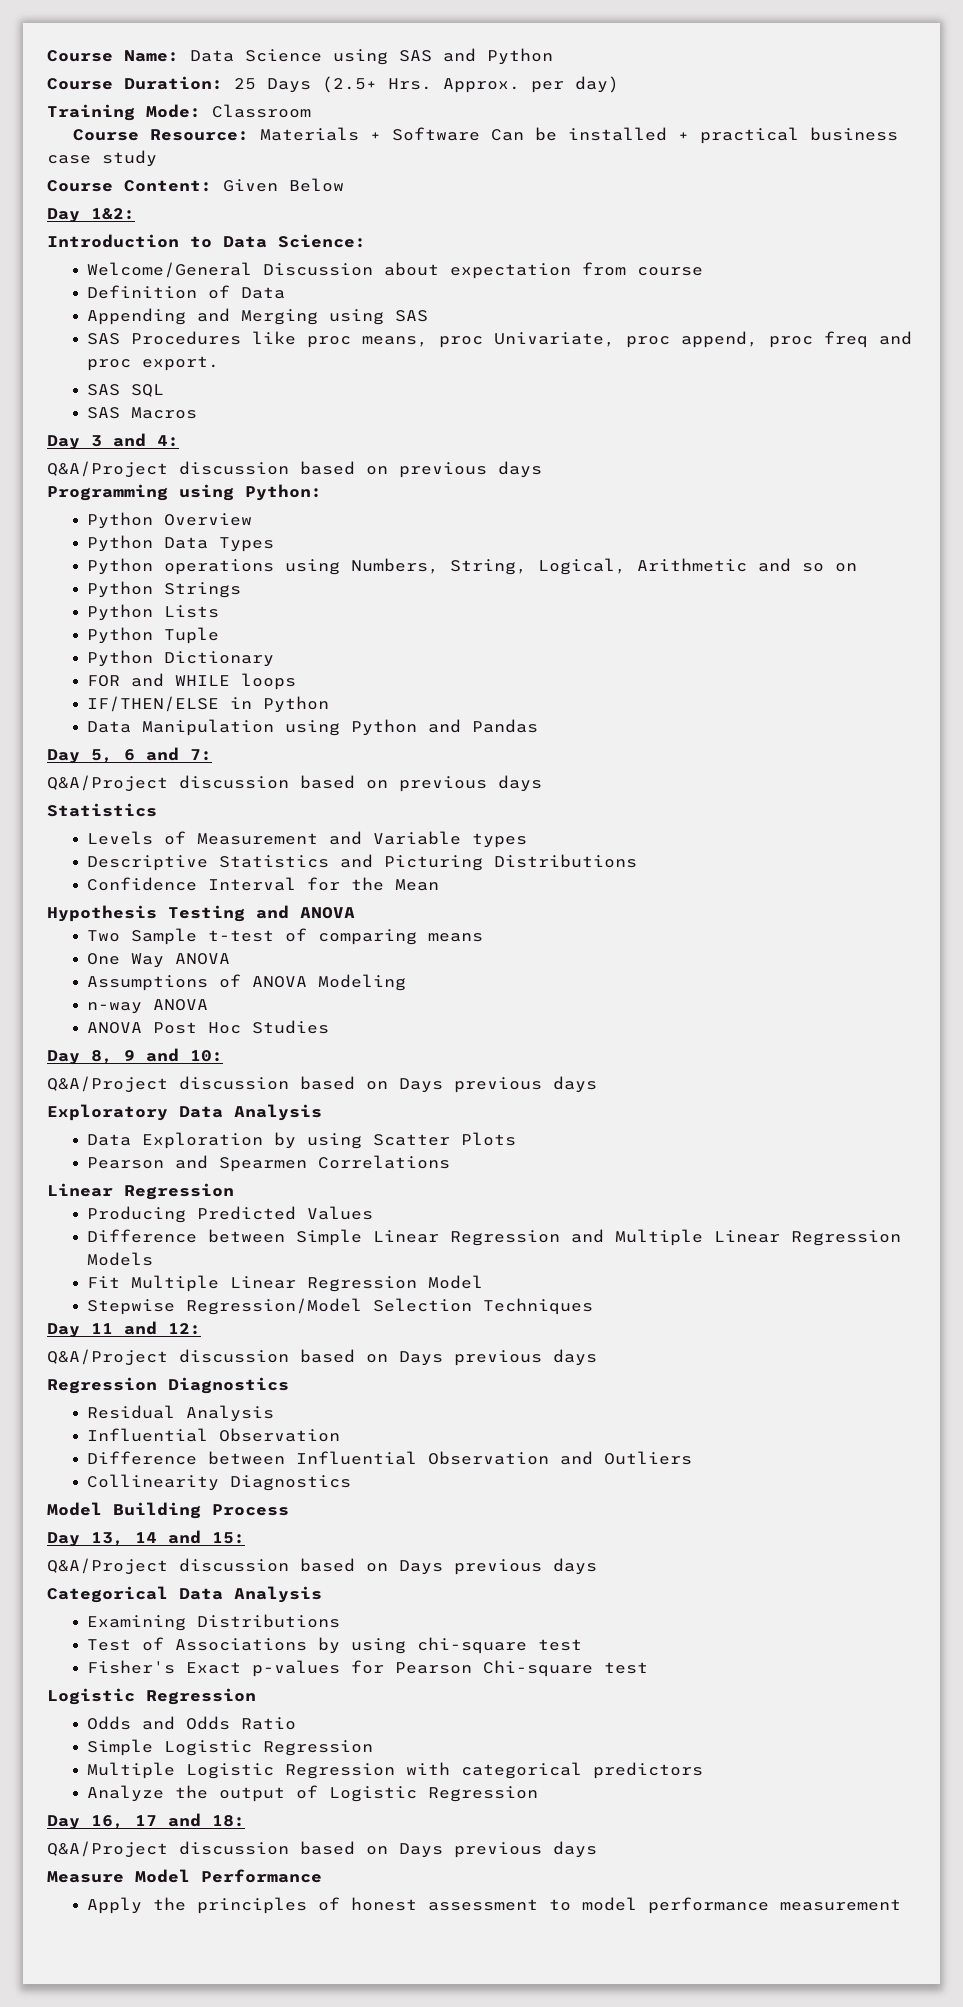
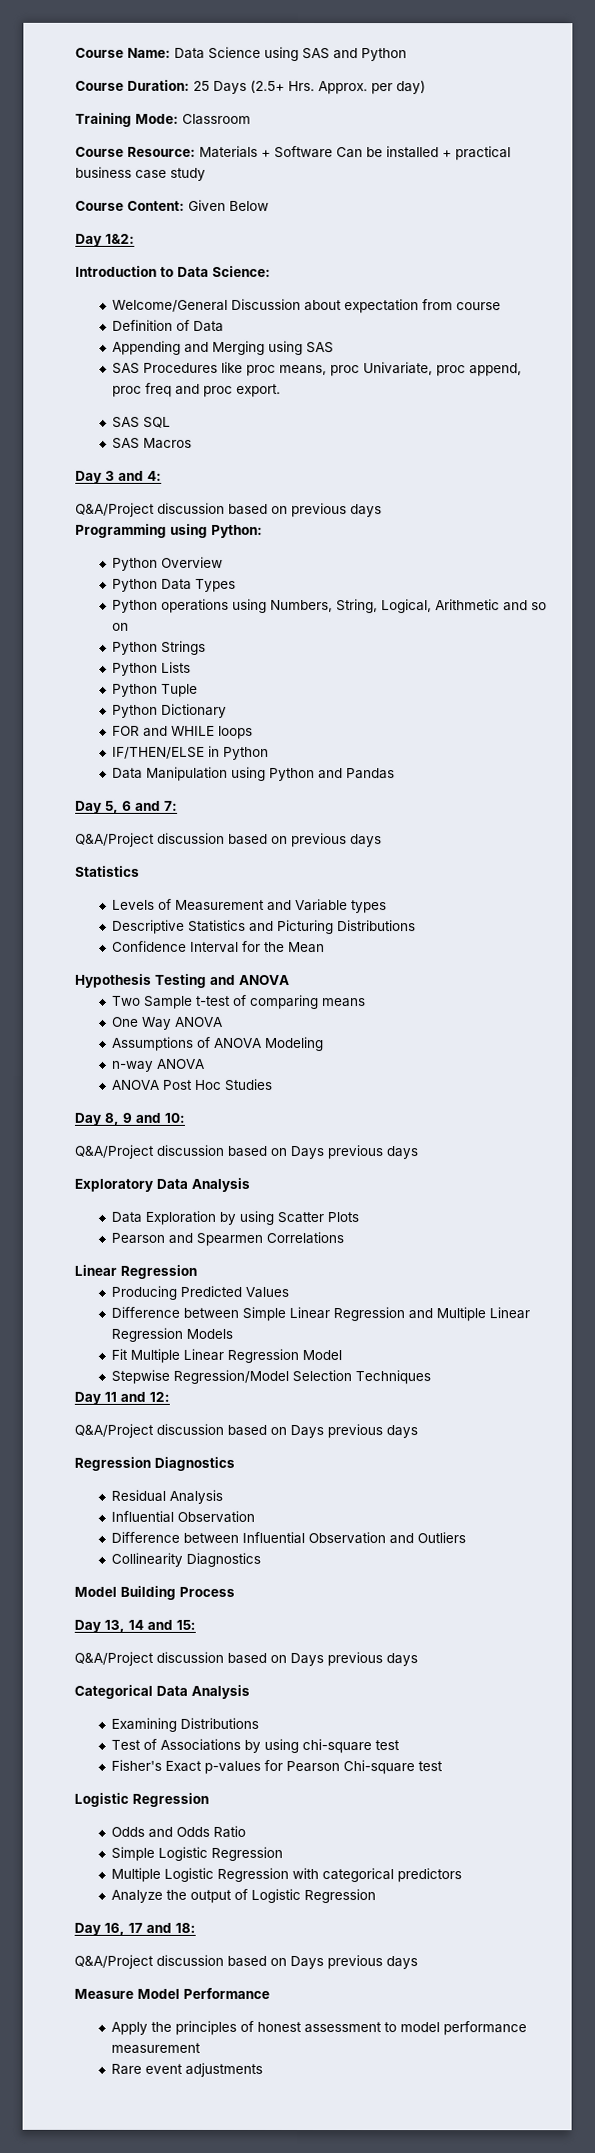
(901, 1905) none -> [111,2062,264,2077] // Rare event adjustments

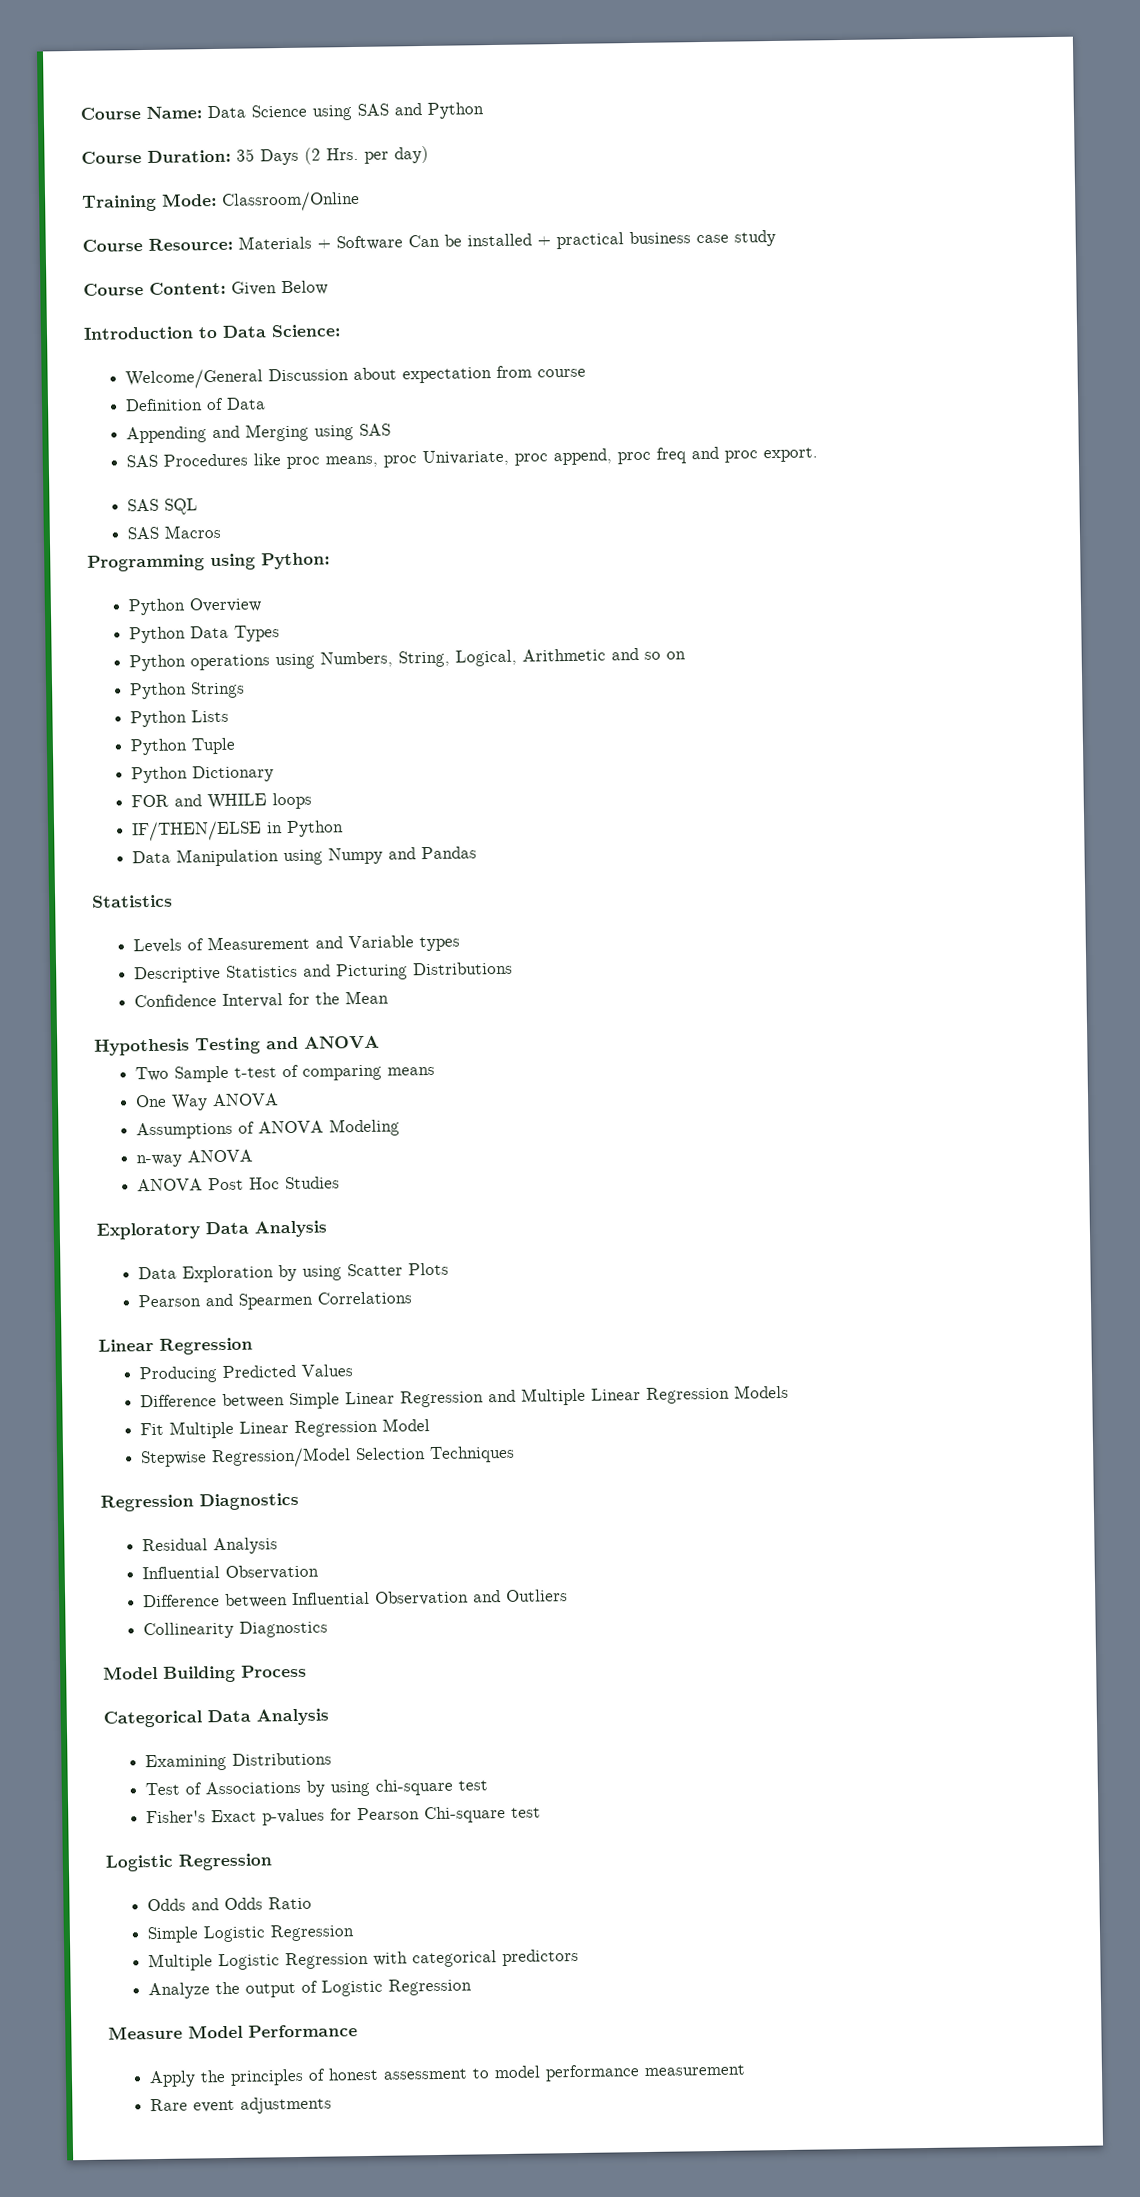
[193,79,368,95] 25 Days (2.5+ Hrs. Approx. -> [236,147,359,166] 35 Days (2 Hrs.
[182,113,251,125] Classroom -> [222,190,360,212] Classroom/Online
[75,233,135,247] // Day 1&2: -> (328, 288) none
[75,470,162,484] [75,502,382,518] // Day 3 and 4: // Q&A/Project discussion based on previous days -> (221, 531) none
[269,767,316,782] Python -> [327,847,383,865] Numpy
[75,800,178,814] [75,832,382,848] // Day 5, 6 and 7: // Q&A/Project discussion based on previous days -> (477, 853) none
[74,1112,185,1126] [74,1144,418,1160] // Day 8, 9 and 10: // Q&A/Project discussion based on Days previous days -> (340, 1183) none
[74,1391,170,1405] [74,1423,418,1439] // Day 11 and 12: // Q&A/Project discussion based on Days previous days -> (515, 1454) none
[74,1619,196,1633] [74,1651,418,1667] // Day 13, 14 and 15: // Q&A/Project discussion based on Days previous days -> (307, 1671) none
[74,1922,196,1936] [74,1954,418,1970] // Day 16, 17 and 18: // Q&A/Project discussion based on Days previous days -> (472, 1987) none

